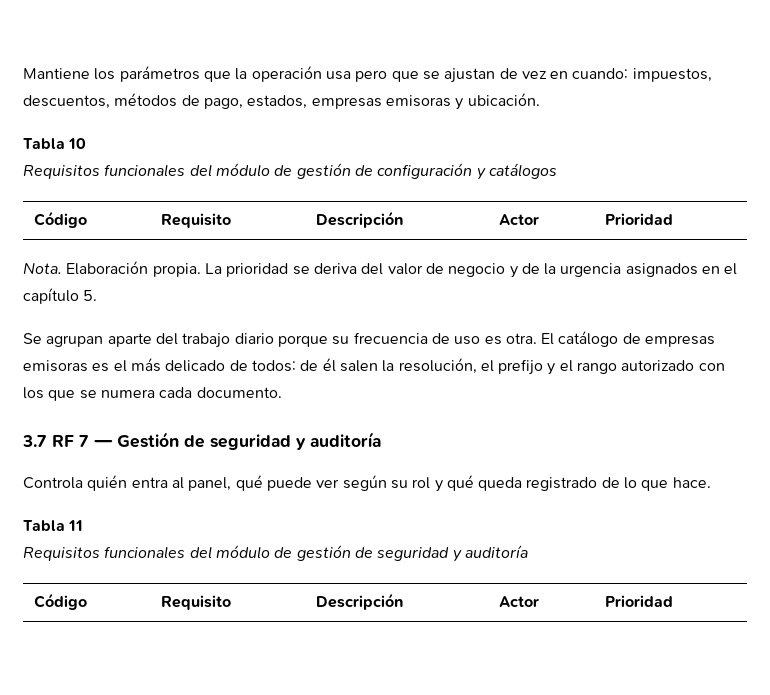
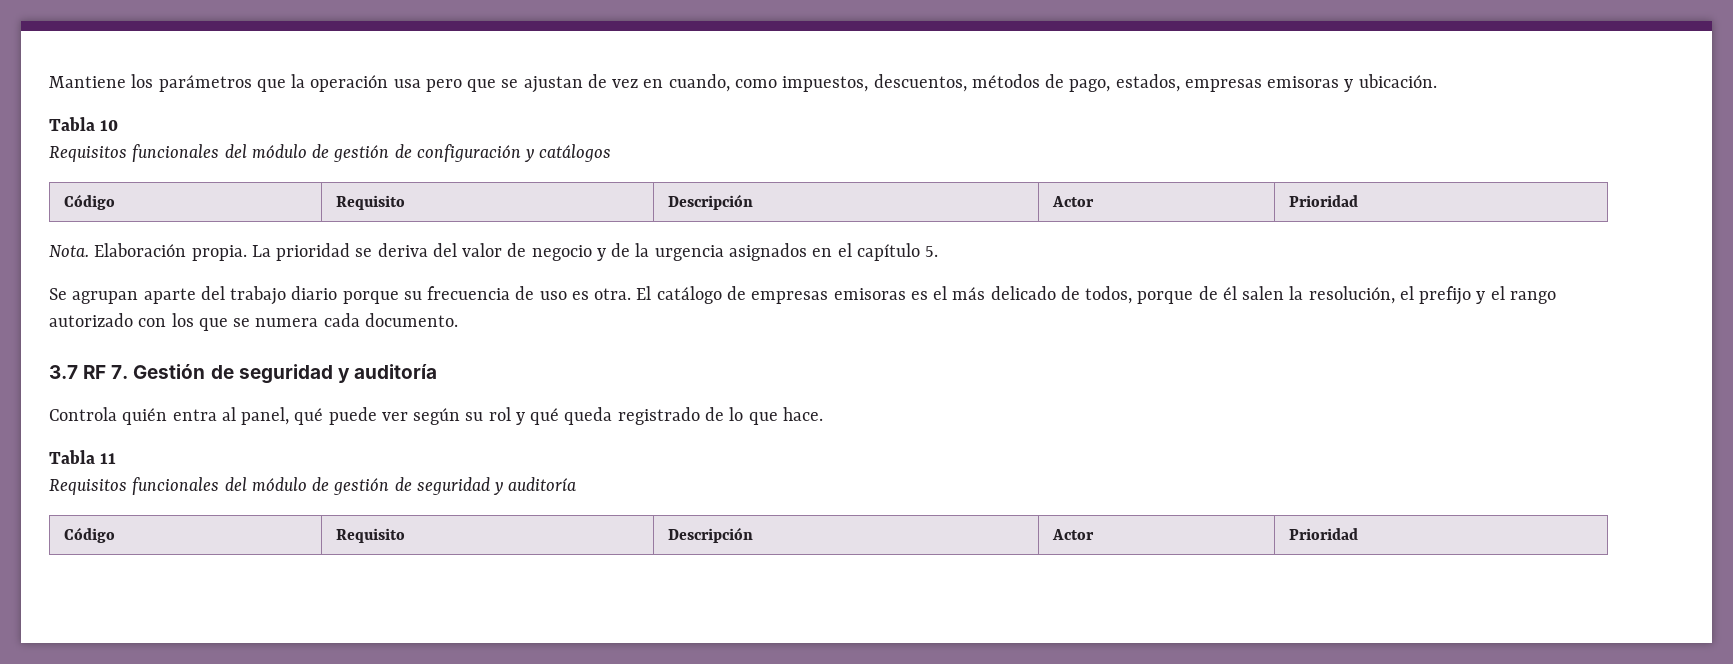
[572,68,629,79] cuando: -> [668,74,777,92] cuando, como
[251,360,296,372] todos: -> [1085,286,1194,304] todos, porque
[79,435,113,447] 7 — -> [111,365,129,379] 7.

